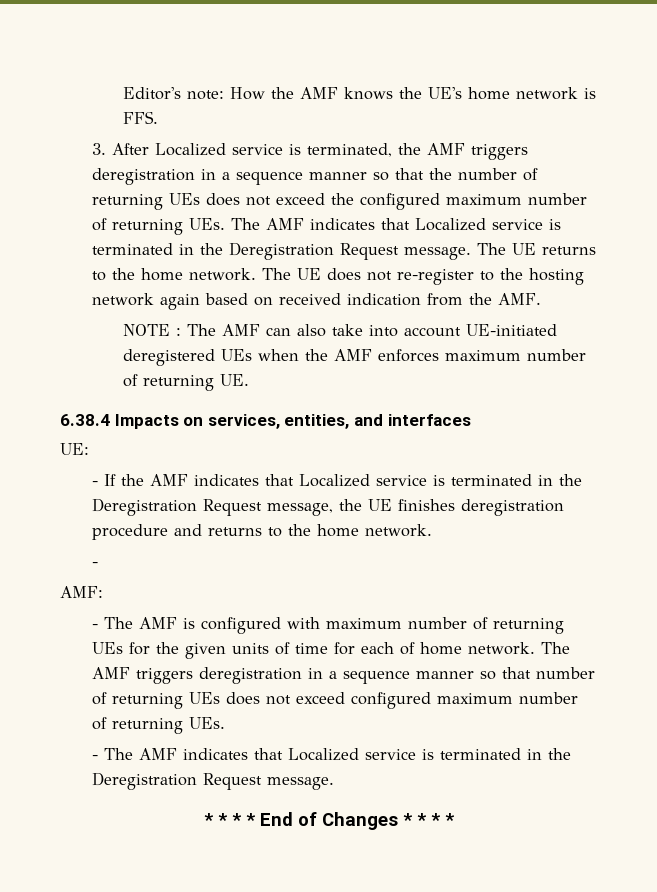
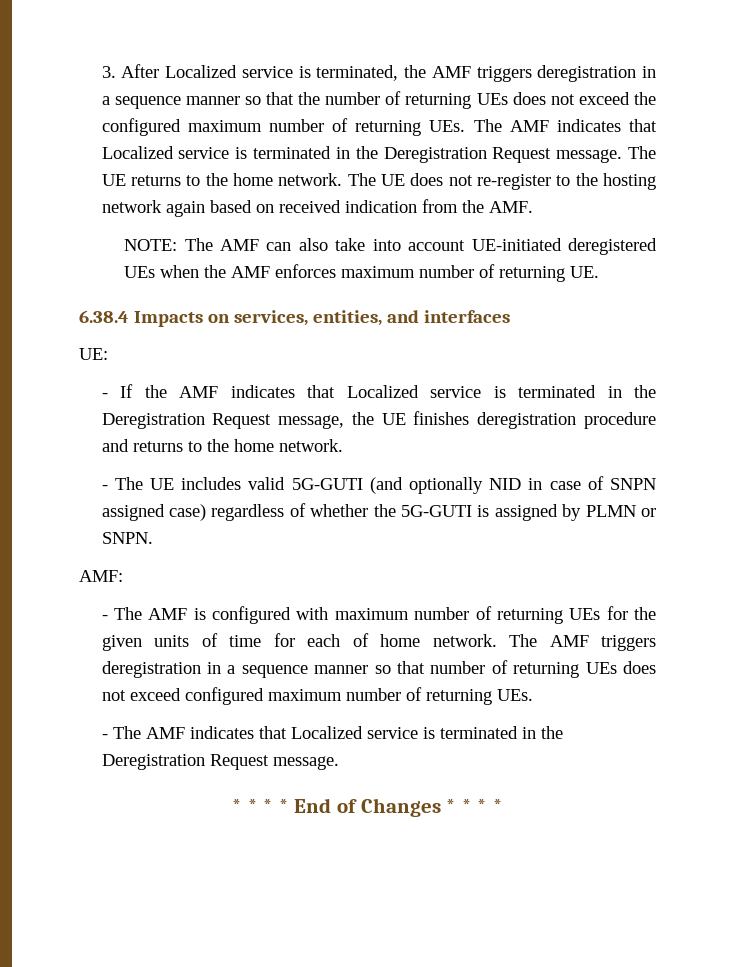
[123,87,597,100] [123,111,159,124] Editor's note: How the AMF knows the UE's home network is FFS. // -> (101, 72) none
[123,324,182,336] NOTE : -> [124,239,178,251] NOTE:
(98, 564) none -> [114,476,657,494] [101,503,657,521] [101,532,153,544] The UE includes valid 5G-GUTI (and optionally NID in case of SNPN assigned case) regardless of whether the 5G-GUTI is assigned by PLMN or SNPN.

